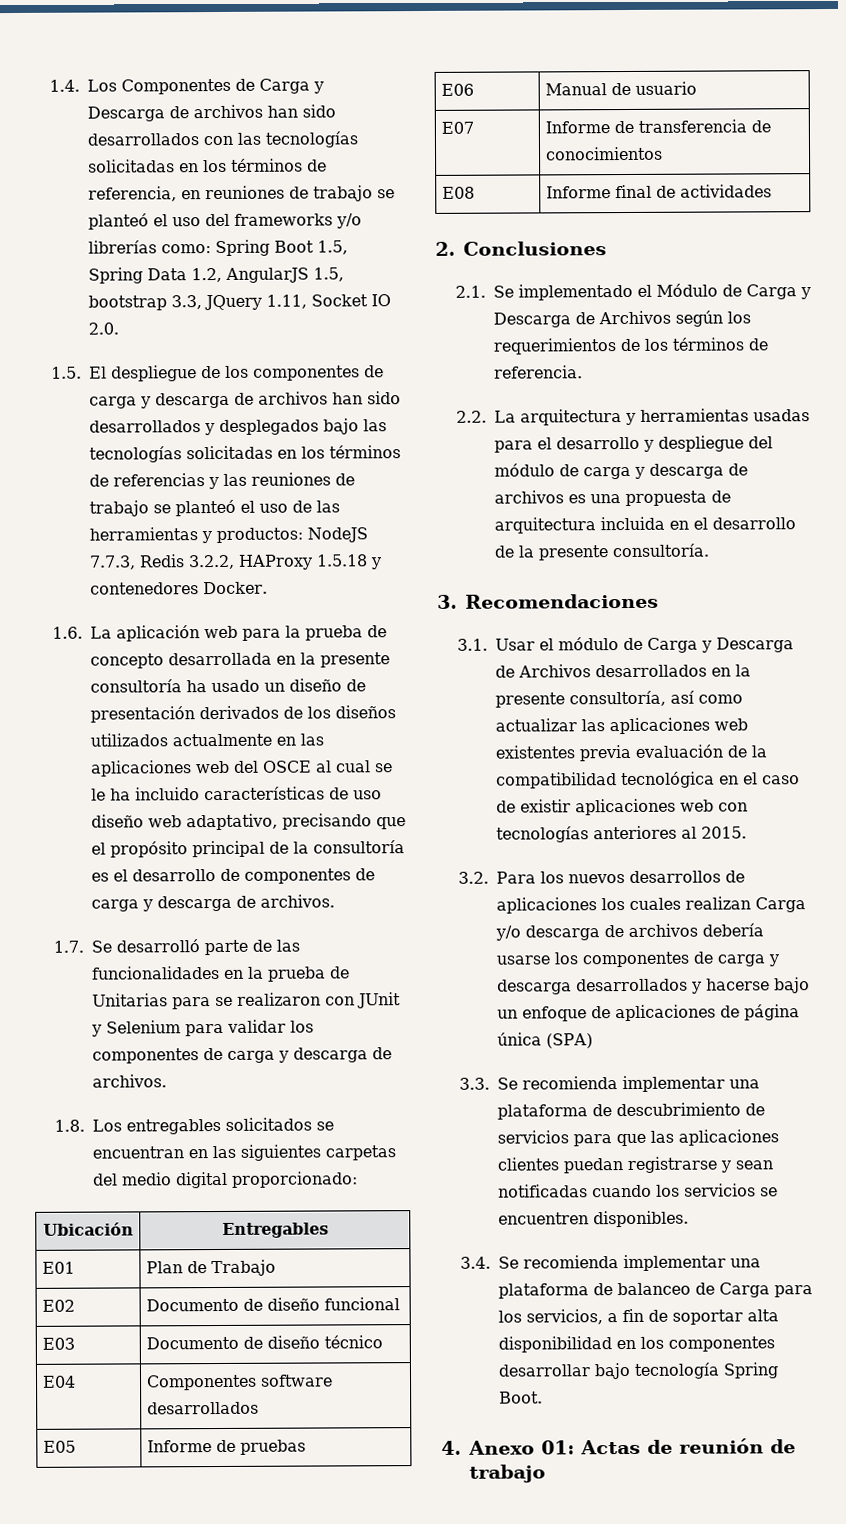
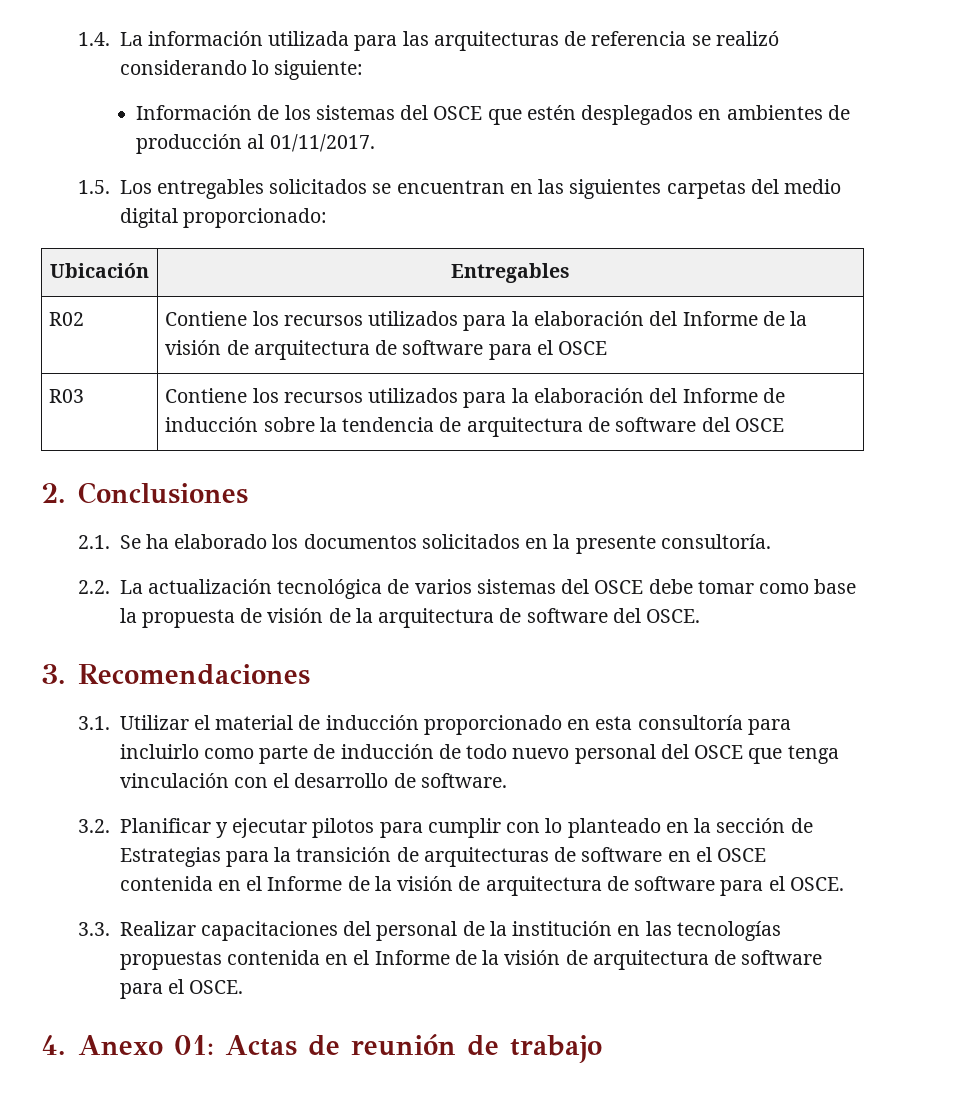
[86,78,324,95] [86,104,336,122] [86,131,358,148] [87,158,327,173] [87,185,395,202] [87,213,362,230] [87,239,348,257] [87,267,344,284] [87,294,391,311] [87,322,119,335] [50,365,384,382] [88,391,401,409] [88,418,387,436] [88,445,401,463] [88,472,355,490] [88,499,340,517] [88,527,368,544] [88,554,382,570] [89,581,268,595] [51,625,387,642] [89,652,390,669] [89,678,366,693] [89,705,396,723] [89,733,324,747] [89,760,393,777] [90,786,382,801] [90,813,406,831] [90,840,405,858] [90,868,375,884] [90,894,335,912] [52,939,300,956] [90,965,350,982] [91,992,401,1010] [90,1019,314,1037] [91,1047,392,1064] [91,1074,167,1088] [53,1119,85,1132] Los Componentes de Carga y Descarga de archivos han sido desarrollados con las tecnologías solicitadas en los términos de referencia, en reuniones de trabajo se planteó el uso del frameworks y/o librerías como: Spring Boot 1.5, Spring Data 1.2, AngularJS 1.5, bootstrap 3.3, JQuery 1.11, Socket IO 2.0. // 1.5. El despliegue de los componentes de carga y descarga de archivos han sido desarrollados y desplegados bajo las tecnologías solicitadas en los términos de referencias y las reuniones de trabajo se planteó el uso de las herramientas y productos: NodeJS 7.7.3, Redis 3.2.2, HAProxy 1.5.18 y contenedores Docker. // 1.6. La aplicación web para la prueba de concepto desarrollada en la presente consultoría ha usado un diseño de presentación derivados de los diseños utilizados actualmente en las aplicaciones web del OSCE al cual se le ha incluido características de uso diseño web adaptativo, precisando que el propósito principal de la consultoría es el desarrollo de componentes de carga y descarga de archivos. // 1.7. Se desarrolló parte de las funcionalidades en la prueba de Unitarias para se realizaron con JUnit y Selenium para validar los componentes de carga y descarga de archivos. // 1.8. -> [119,31,779,51] [119,60,364,80] [135,105,850,125] [135,134,375,154] [77,180,110,194] La información utilizada para las arquitecturas de referencia se realizó considerando lo siguiente: // Información de los sistemas del OSCE que estén desplegados en ambientes de producción al 01/11/2017. // 1.5.
[41,1261,75,1274] [145,1259,276,1277] [41,1299,75,1312] [145,1297,400,1312] [41,1337,75,1350] [145,1335,383,1350] [41,1375,76,1388] [145,1374,333,1391] [146,1401,259,1415] [42,1440,76,1453] [146,1439,306,1455] [440,83,474,96] [544,81,697,96] [440,121,474,134] [544,119,771,134] [544,146,663,161] [441,186,475,199] [545,184,772,199] [435,241,607,256] [454,283,811,301] [492,310,751,328] [492,337,768,355] [493,365,583,379] [455,408,810,426] [493,435,773,453] [493,463,748,480] [493,490,731,507] [493,516,796,534] [493,543,709,561] [437,593,659,609] [456,637,794,653] [494,664,751,678] [494,690,743,708] [494,717,748,735] [494,744,767,762] [495,771,800,789] [495,798,748,816] [495,825,747,843] [457,870,745,884] [495,896,806,914] [494,923,764,941] [495,951,780,968] [496,977,810,995] [496,1004,800,1022] [496,1032,593,1049] [458,1075,760,1093] [496,1102,765,1120] [496,1129,779,1147] [496,1156,773,1174] [497,1183,778,1198] [497,1210,689,1228] [459,1254,761,1272] [497,1282,813,1299] [497,1308,779,1325] [497,1336,775,1353] [497,1362,779,1380] [498,1391,543,1404] E01 | Plan de Trabajo // E02 | Documento de diseño funcional // E03 | Documento de diseño técnico // E04 | Componentes software desarrollados // E05 | Informe de pruebas // E06 | Manual de usuario // E07 | Informe de transferencia de conocimientos // E08 | Informe final de actividades // 2. Conclusiones // 2.1. Se implementado el Módulo de Carga y Descarga de Archivos según los requerimientos de los términos de referencia. // 2.2. La arquitectura y herramientas usadas para el desarrollo y despliegue del módulo de carga y descarga de archivos es una propuesta de arquitectura incluida en el desarrollo de la presente consultoría. // 3. Recomendaciones // 3.1. Usar el módulo de Carga y Descarga de Archivos desarrollados en la presente consultoría, así como actualizar las aplicaciones web existentes previa evaluación de la compatibilidad tecnológica en el caso de existir aplicaciones web con tecnologías anteriores al 2015. // 3.2. Para los nuevos desarrollos de aplicaciones los cuales realizan Carga y/o descarga de archivos debería usarse los componentes de carga y descarga desarrollados y hacerse bajo un enfoque de aplicaciones de página única (SPA) // 3.3. Se recomienda implementar una plataforma de descubrimiento de servicios para que las aplicaciones clientes puedan registrarse y sean notificadas cuando los servicios se encuentren disponibles. // 3.4. Se recomienda implementar una plataforma de balanceo de Carga para los servicios, a fin de soportar alta disponibilidad en los componentes desarrollar bajo tecnología Spring Boot. -> [49,312,85,326] [165,311,808,331] [165,340,608,360] [49,389,85,403] [165,388,785,408] [165,417,784,437] [41,482,248,504] [77,534,771,554] [77,579,857,599] [119,608,701,628] [41,664,310,685] [77,715,791,735] [119,744,839,764] [119,773,507,788] [77,818,813,838] [119,847,767,867] [119,876,844,896] [77,921,781,941] [119,950,823,970] [119,979,244,999] R02 | Contiene los recursos utilizados para la elaboración del Informe de la visión de arquitectura de software para el OSCE // R03 | Contiene los recursos utilizados para la elaboración del Informe de inducción sobre la tendencia de arquitectura de software del OSCE // 2. Conclusiones // 2.1. Se ha elaborado los documentos solicitados en la presente consultoría. // 2.2. La actualización tecnológica de varios sistemas del OSCE debe tomar como base la propuesta de visión de la arquitectura de software del OSCE. // 3. Recomendaciones // 3.1. Utilizar el material de inducción proporcionado en esta consultoría para incluirlo como parte de inducción de todo nuevo personal del OSCE que tenga vinculación con el desarrollo de software. // 3.2. Planificar y ejecutar pilotos para cumplir con lo planteado en la sección de Estrategias para la transición de arquitecturas de software en el OSCE contenida en el Informe de la visión de arquitectura de software para el OSCE. // 3.3. Realizar capacitaciones del personal de la institución en las tecnologías propuestas contenida en el Informe de la visión de arquitectura de software para el OSCE.

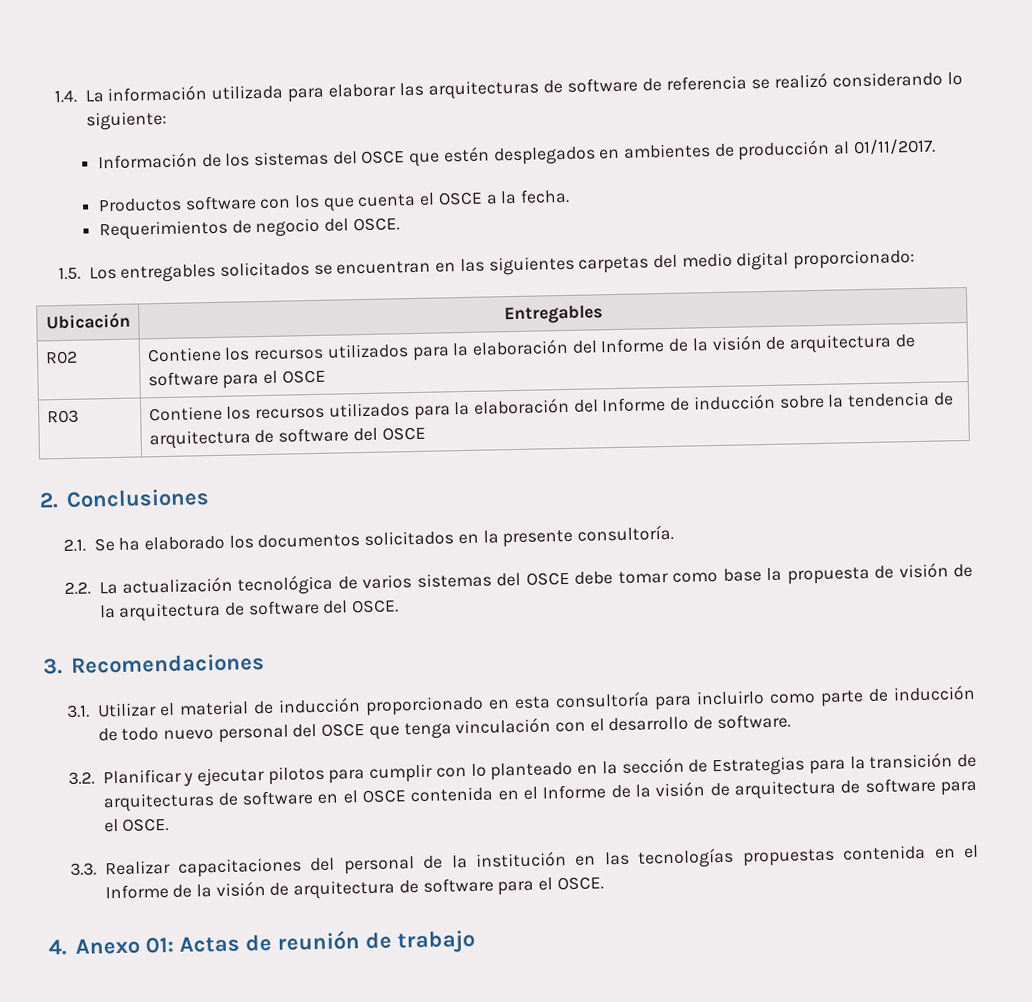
(398, 43) none -> [328,83,397,98] elaborar
(587, 38) none -> [567,77,663,93] software de
(375, 143) none -> [97,188,571,213] [98,217,400,241] // Productos software con los que cuenta el OSCE a la fecha. // Requerimientos de negocio del OSCE.

